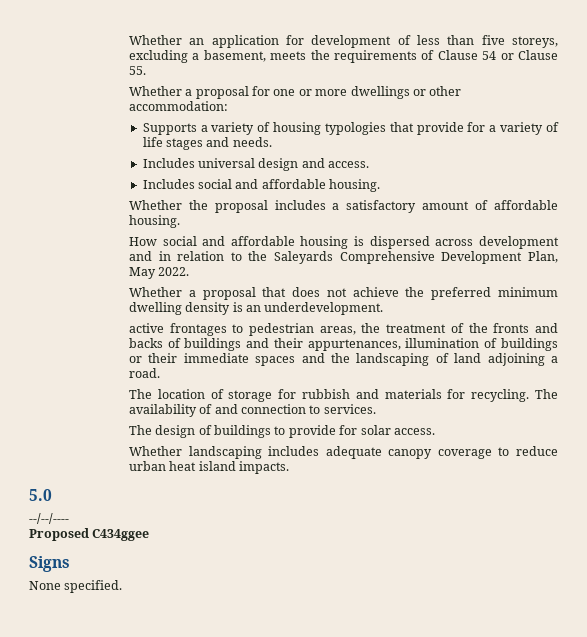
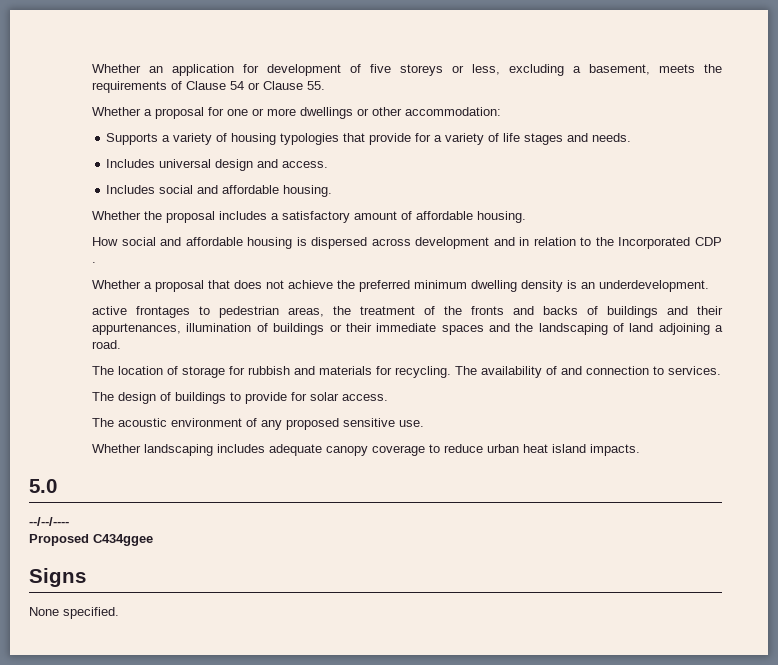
[416,35,558,48] less than five storeys, -> [370,64,501,76] five storeys or less,
[274,251,558,264] [128,267,190,279] Saleyards Comprehensive Development Plan, May 2022. -> [618,237,722,249] [92,262,97,263] Incorporated CDP .
(435, 431) none -> [92,418,425,430] // The acoustic environment of any proposed sensitive use.

